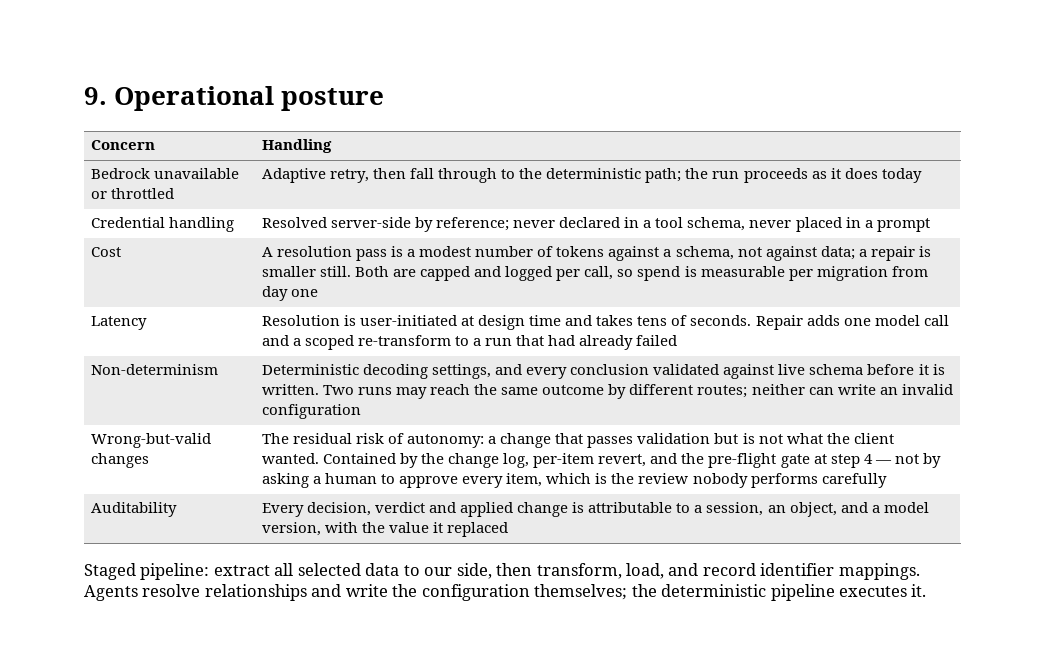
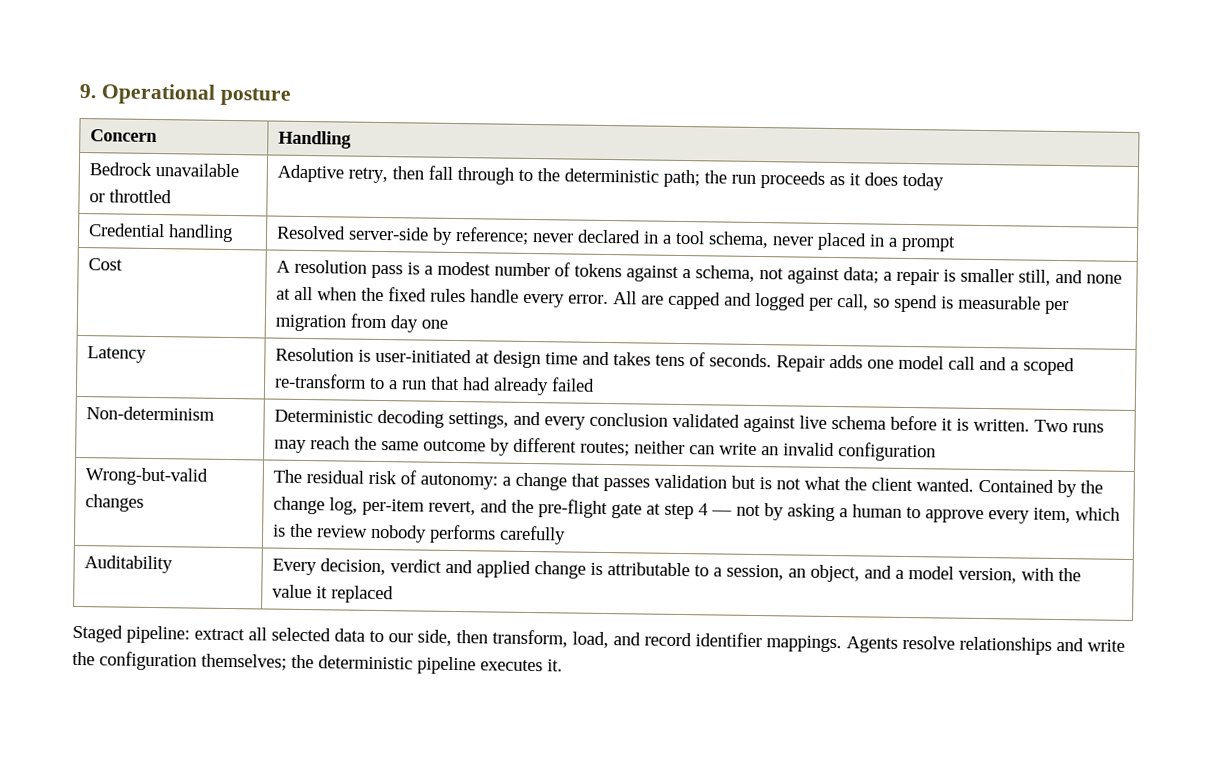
[320,266,390,277] still. Both -> [1018,269,1123,286] [276,286,638,308] still, and none at all when the fixed rules handle every error. All

